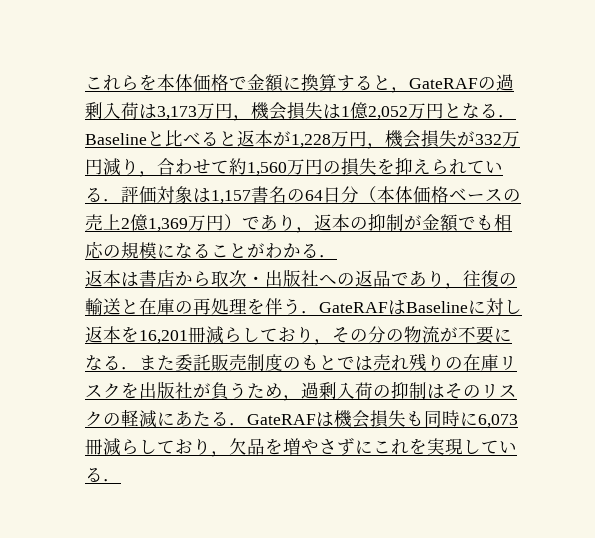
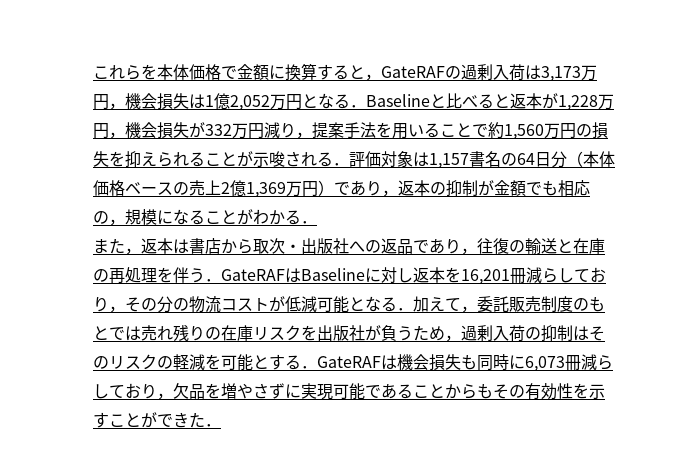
[157,158,230,175] 合わせて -> [311,122,488,139] 提案手法を用いることで
[467,160,504,174] てい -> [188,151,317,167] ることが示唆され
(122, 251) none -> [108,219,125,226] ，
(338, 256) none -> [92,238,141,255] また，
[440,326,513,344] [85,355,176,371] が不要になる．また -> [220,296,477,313] コストが低減可能となる．加えて，
[157,411,212,427] にあた -> [204,354,285,371] を可能とす
[373,438,518,455] [85,467,104,482] これを実現している -> [300,383,605,400] [92,412,205,428] 実現可能であることからもその有効性を示すことができた

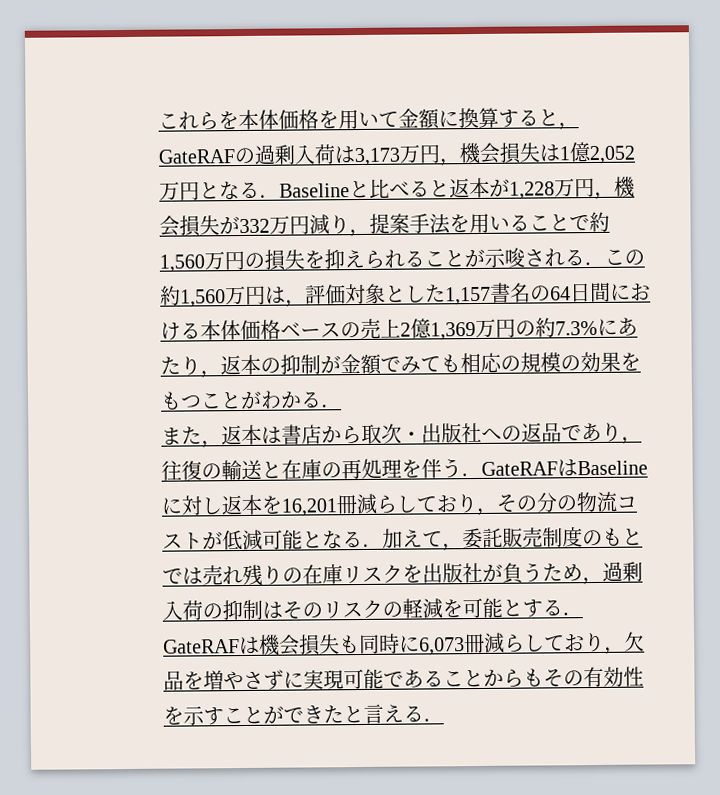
[220,66,237,79] で -> [317,110,399,130] を用いて
(349, 164) none -> [603,248,645,266] [159,285,306,308] この約1,560万円は，
[412,152,429,167] は -> [384,284,446,303] とした
[550,151,583,168] 分（ -> [589,282,651,303] [159,321,201,341] 間における
[317,180,366,196] ）であ -> [514,317,638,338] [159,356,181,375] の約7.3%にあた
(542, 188) none -> [399,355,441,374] みて
[108,209,205,226] ，規模になる -> [519,351,641,373] [159,391,202,410] 規模の効果をもつ
(205, 420) none -> [342,703,424,724] と言える

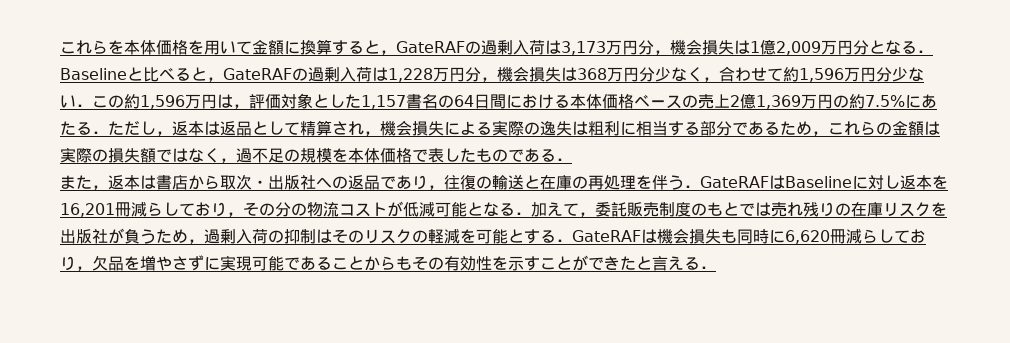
(441, 154) none -> [638,40,655,55] 分
[588,145,636,165] [158,181,200,201] 2,052万円 -> [776,40,870,55] 2,009万円分
[448,177,510,199] 返本が -> [207,67,389,82] ，GateRAFの過剰入荷は
[593,176,636,200] [158,211,610,238] [158,247,585,273] ，機会損失が332万円減り，提案手法を用いることで約1,560万円の損失を抑えられることが示唆される -> [465,66,925,82] [60,95,77,108] 分，機会損失は368万円分少なく，合わせて約1,596万円分少ない
[179,289,226,308] 1,560 -> [140,95,186,109] 1,596
[554,317,638,336] [159,351,641,379] [159,390,302,410] 7.3%にあたり，返本の抑制が金額でみても相応の規模の効果をもつことがわか -> [865,94,938,108] [60,120,941,136] [60,147,541,163] 7.5%にあたる．ただし，返本は返品として精算され，機会損失による実際の逸失は粗利に相当する部分であるため，これらの金額は実際の損失額ではなく，過不足の規模を本体価格で表したものであ
[418,637,465,656] 6,073 -> [785,230,831,244] 6,620

